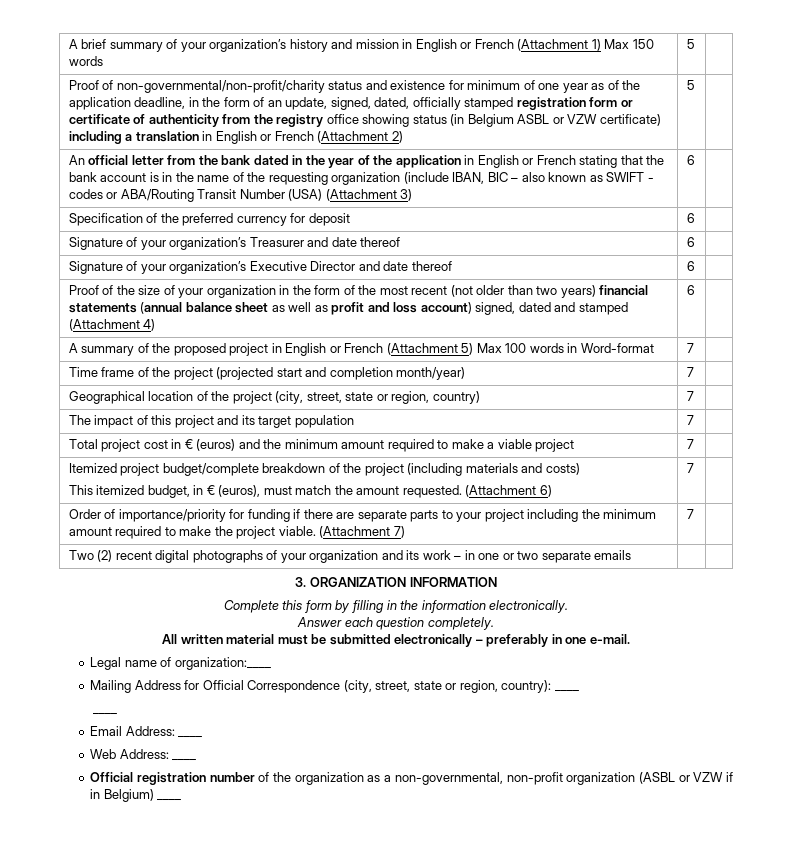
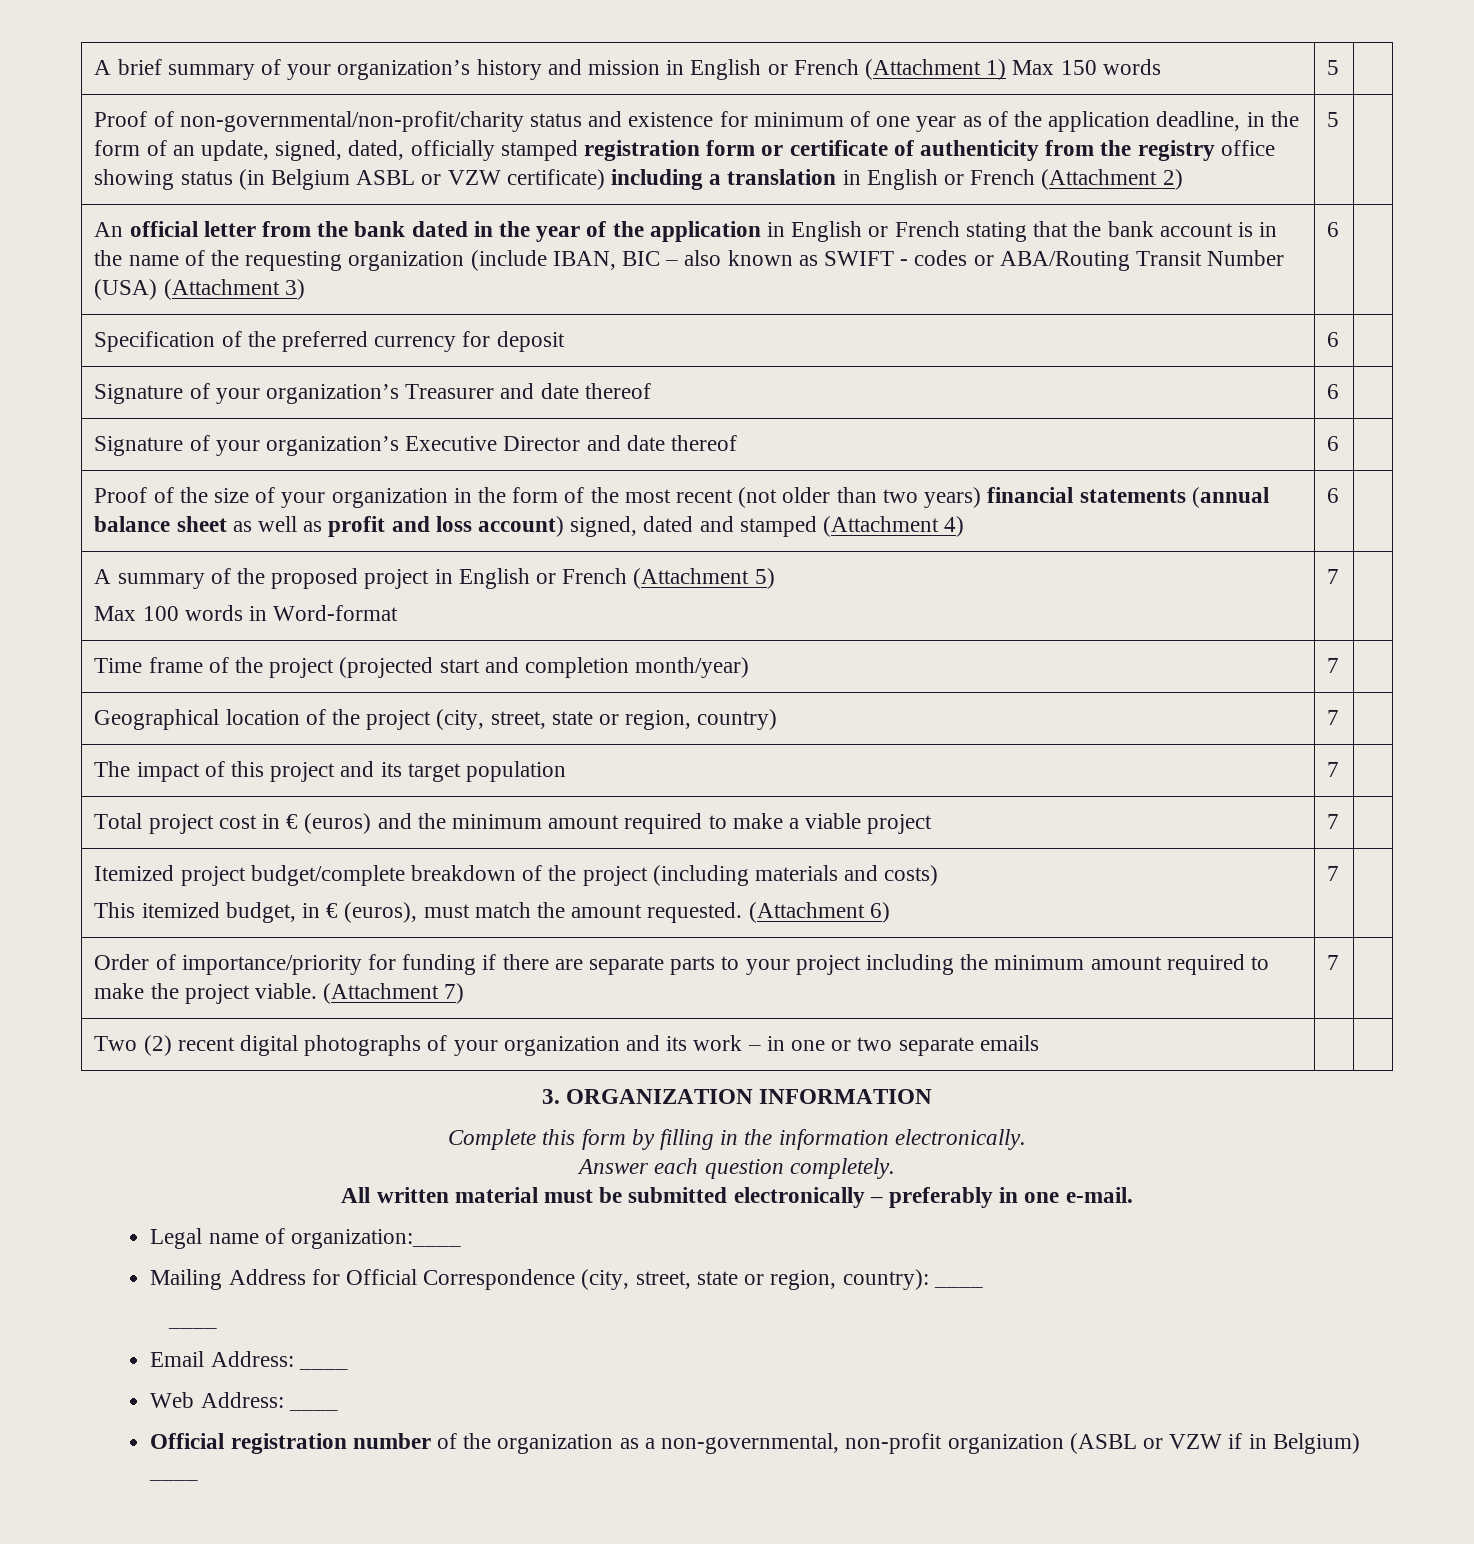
(474, 349) none -> (775, 578) //

